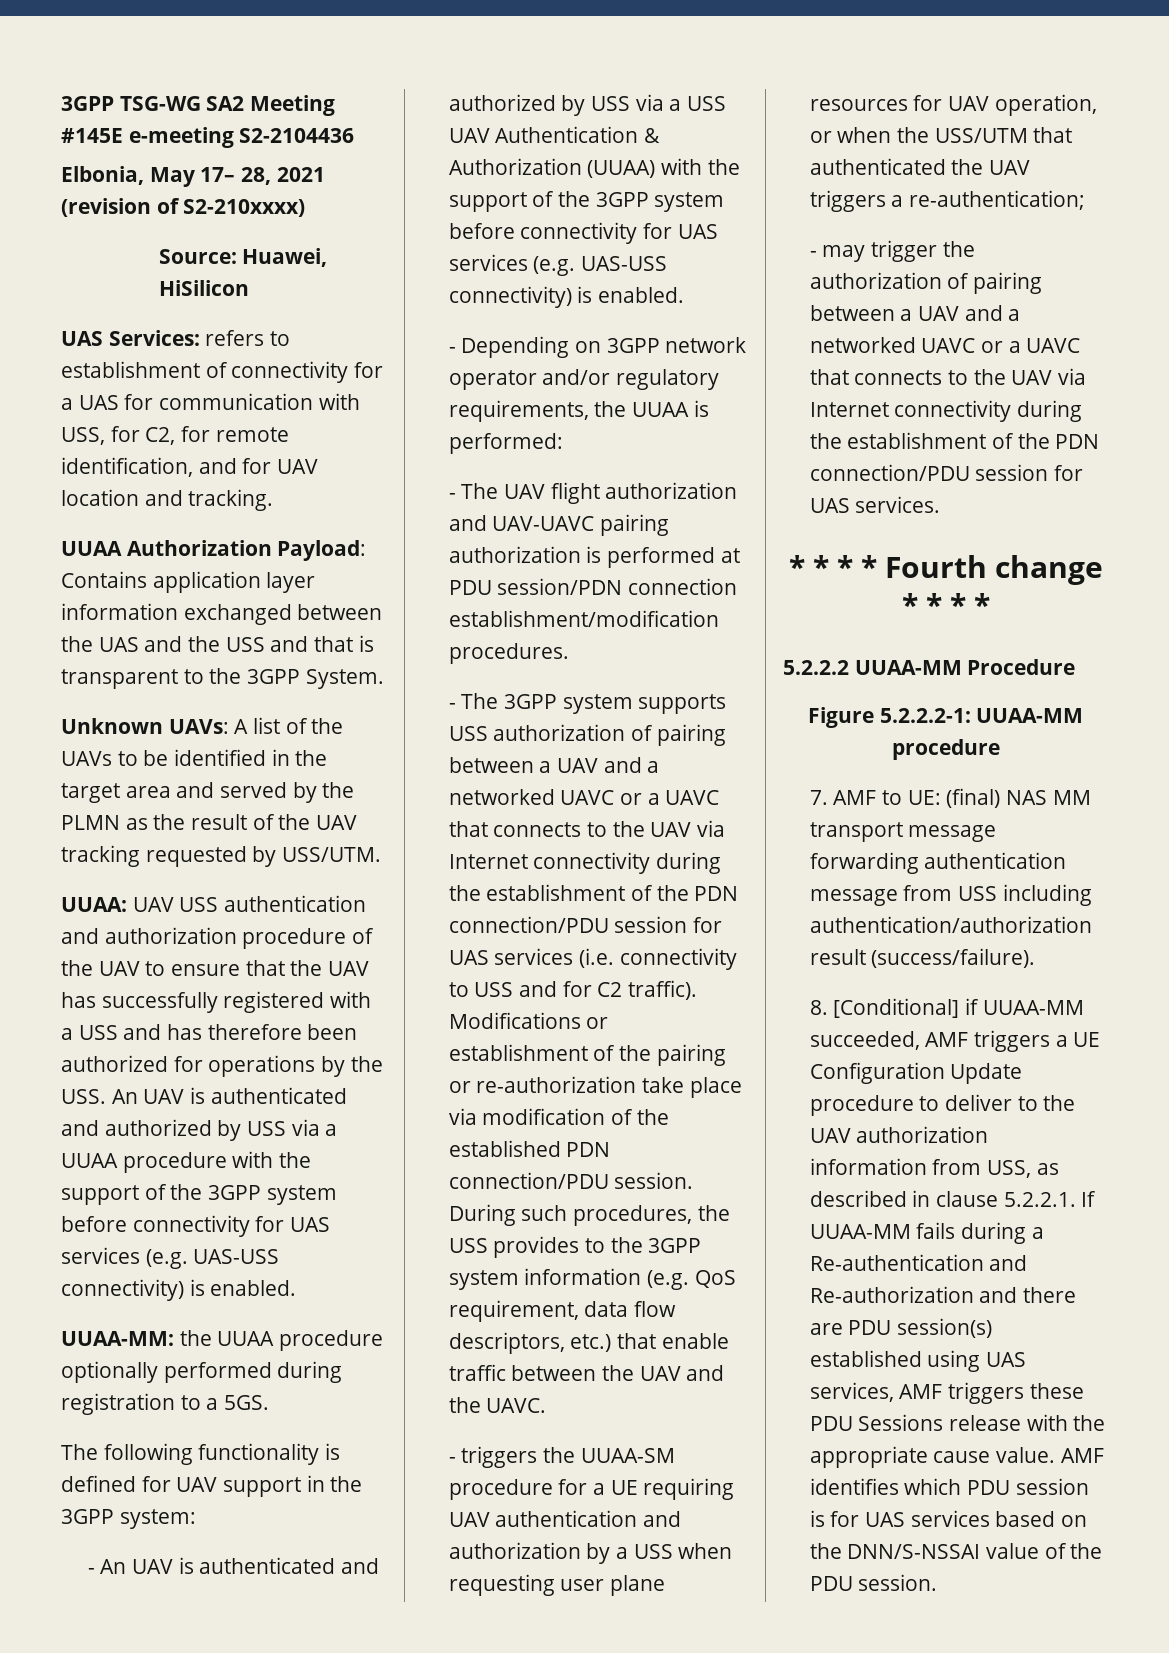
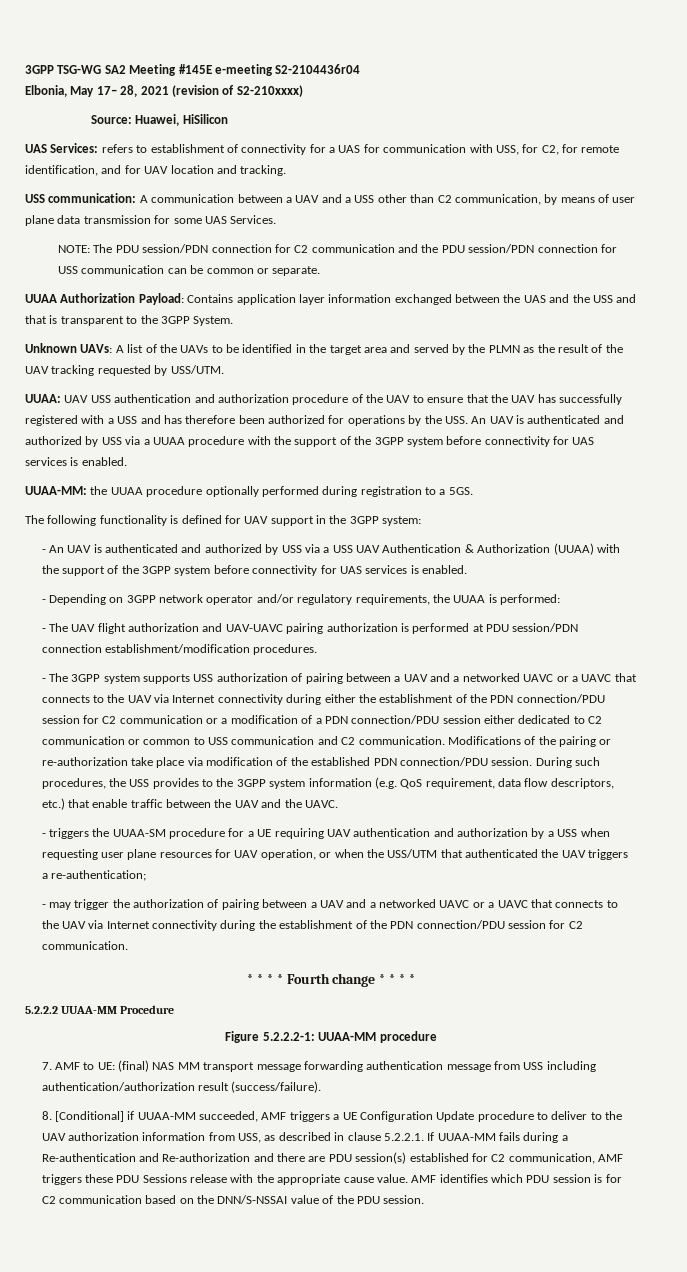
[239,128,355,143] S2-2104436 -> [275,64,361,74] S2-2104436r04
(274, 500) none -> [25,193,636,205] [25,215,277,226] [58,244,617,253] [58,265,321,276] // USS communication: A communication between a UAV and a USS other than C2 communication, by means of user plane data transmission for some UAS Services. // NOTE: The PDU session/PDN connection for C2 communication and the PDU session/PDN connection for USS communication can be common or separate.
[145,1249,280,1269] [61,1279,184,1301] (e.g. UAS-USS connectivity) -> (67, 461) none
[533,256,668,276] [448,286,572,308] (e.g. UAS-USS connectivity) -> (408, 569) none
[448,884,739,901] [448,916,723,933] [448,948,737,970] [448,980,698,1000] [448,1012,609,1029] [448,1044,588,1061] the establishment of the PDN connection/PDU session for UAS services (i.e. connectivity to USS and for C2 traffic). Modifications or establishment -> [324,694,605,703] [41,715,603,724] [41,736,521,745] either the establishment of the PDN connection/PDU session for C2 communication or a modification of a PDN connection/PDU session either dedicated to C2 communication or common to USS communication and C2 communication. Modifications
[809,496,941,513] UAS services. -> [568,921,583,929] [41,941,128,950] C2 communication.
[927,1350,1027,1372] [809,1382,894,1402] using UAS services, -> [471,1153,595,1164] for C2 communication,
[865,1510,990,1527] UAS services -> [41,1195,142,1204] C2 communication

